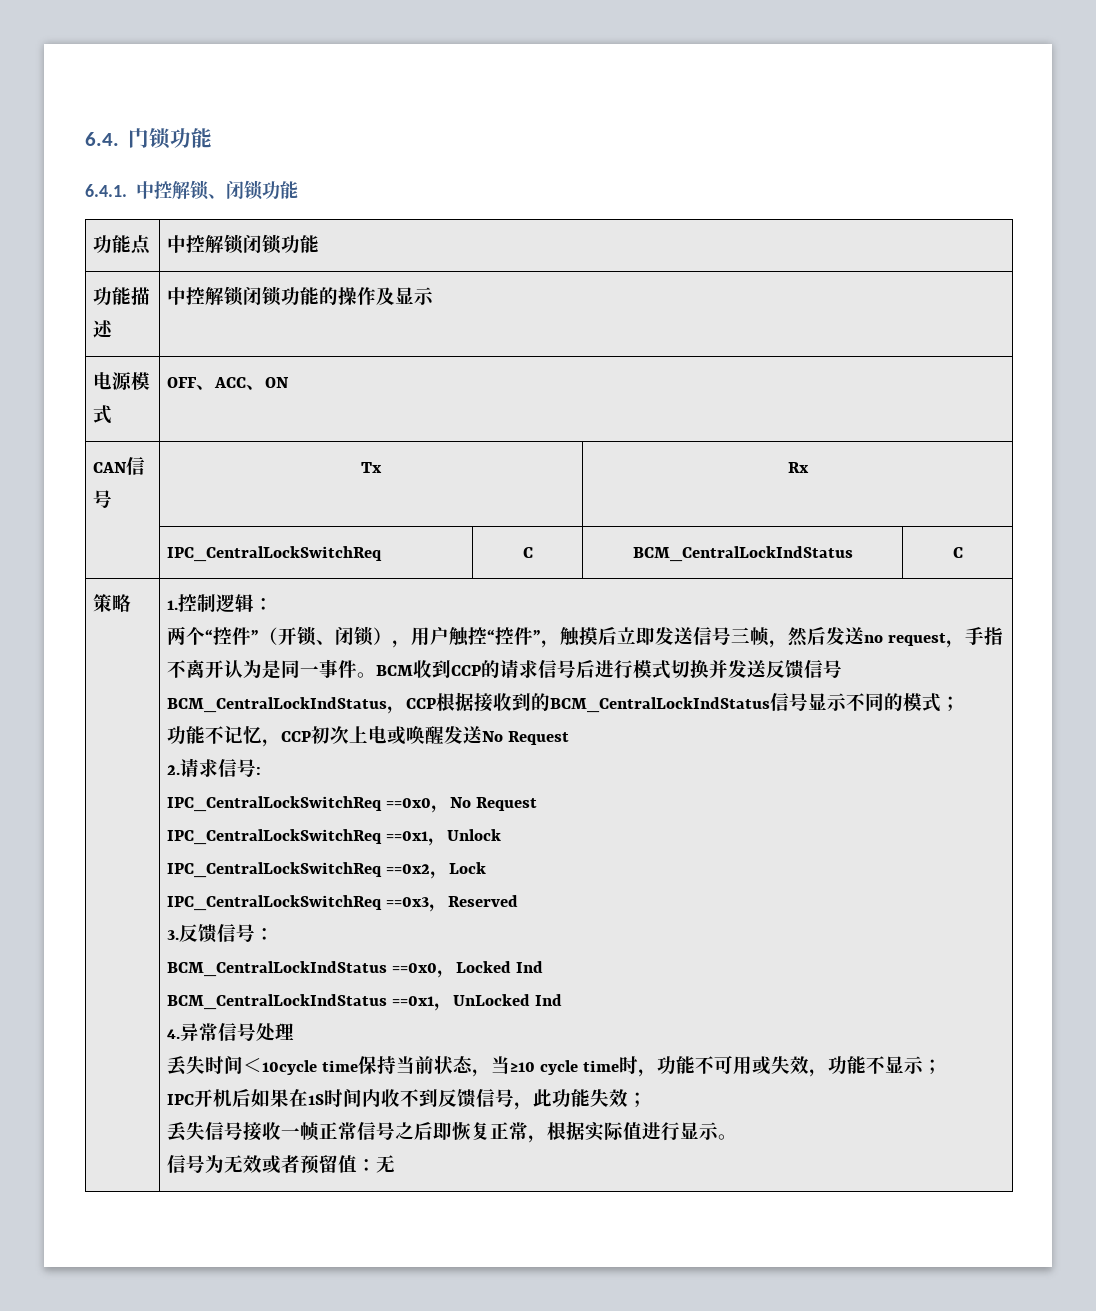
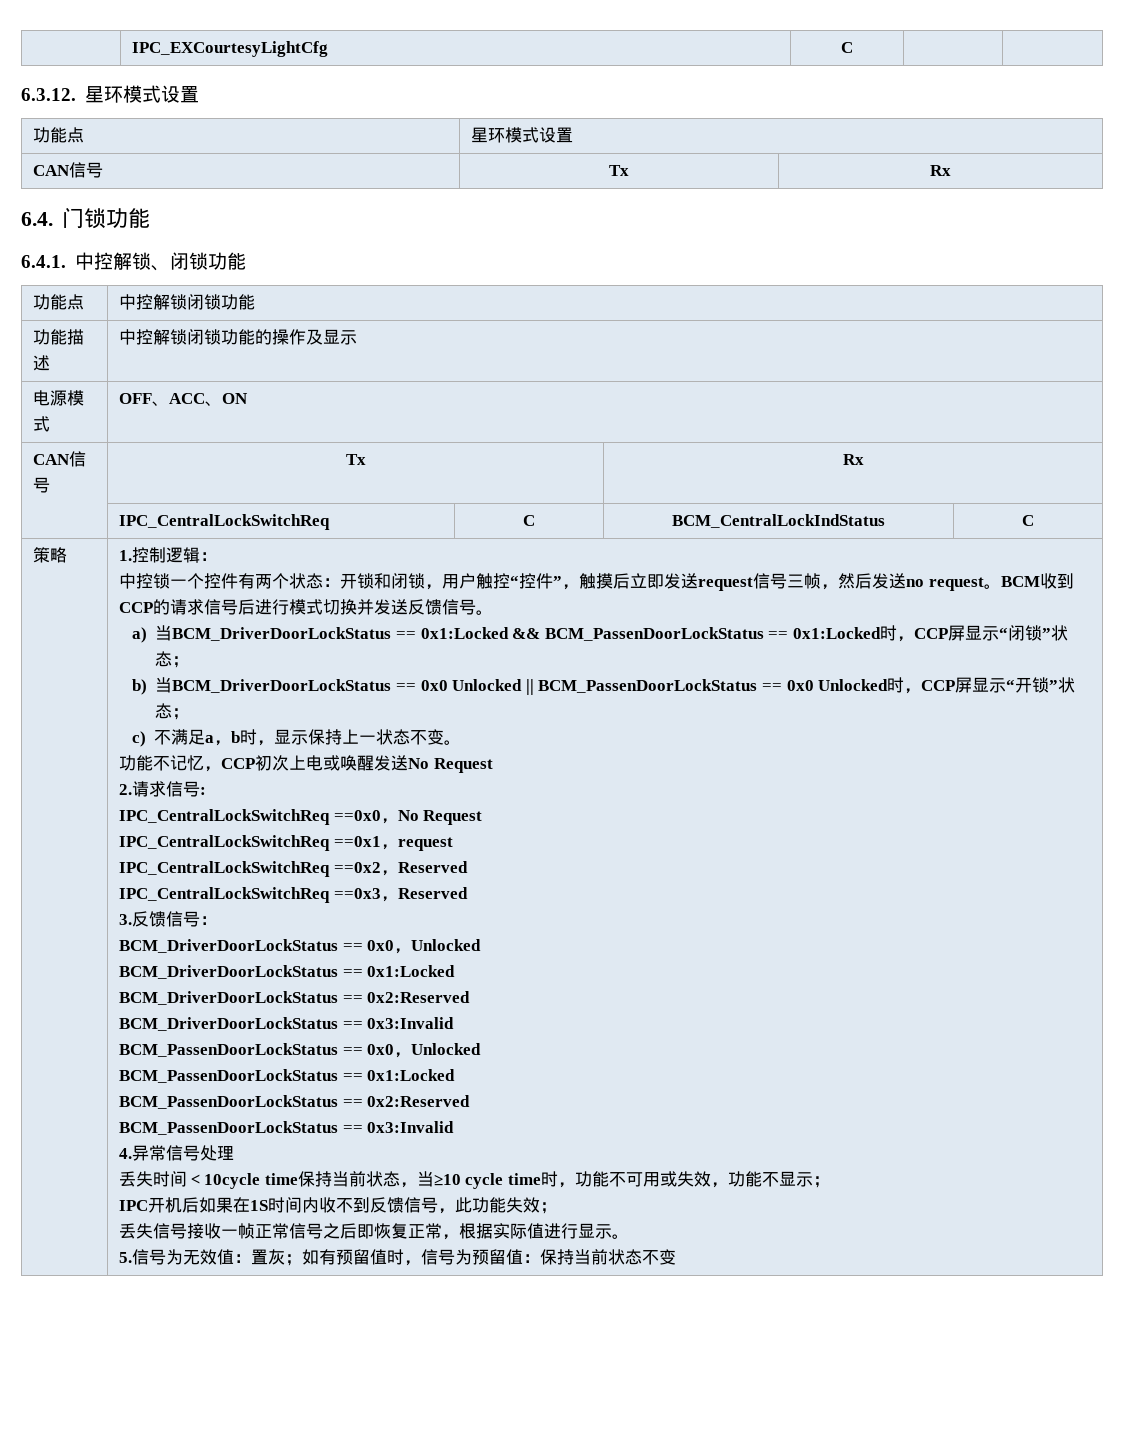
(85, 139) none -> [132,41,329,57] [841,42,853,53] [21,85,199,103] [33,127,85,143] [471,127,574,143] [33,162,104,178] [609,165,629,176] [930,165,951,176] | IPC_EXCourtesyLightCfg | C | | // 6.3.12.星环模式设置 // 功能点 | 星环模式设置 // CAN信号 | Tx | Rx //
[166,626,392,646] 两个“控件”（开锁、闭锁） -> [119,573,426,589] 中控锁一个控件有两个状态：开锁和闭锁
(693, 636) none -> [698,577,754,591] request
[945,627,1003,648] [166,659,357,679] ，手指不离开认为是同一事件 -> (984, 584) none
[166,692,960,714] BCM_CentralLockIndStatus，CCP根据接收到的BCM_CentralLockIndStatus信号显示不同的模式； -> [476,610,494,615] [131,625,1068,643] [155,651,190,668] [131,677,1076,695] [155,703,190,720] [131,729,462,747] 。 // a)当BCM_DriverDoorLockStatus == 0x1:Locked && BCM_PassenDoorLockStatus == 0x1:Locked时，CCP屏显示“闭锁”状态； // b)当BCM_DriverDoorLockStatus == 0x0 Unlocked || BCM_PassenDoorLockStatus == 0x0 Unlocked时，CCP屏显示“开锁”状态； // c)不满足a，b时，显示保持上一状态不变。
[446,829,501,841] Unlock -> [397,837,453,851] request
[448,862,486,874] Lock -> [397,861,468,873] Reserved
[166,961,543,978] [166,994,562,1011] BCM_CentralLockIndStatus ==0x0，Locked Ind // BCM_CentralLockIndStatus ==0x1，UnLocked Ind -> [119,939,482,954] [119,965,456,979] [119,991,471,1005] [119,1017,455,1031] [119,1043,482,1058] [119,1069,456,1083] [119,1095,471,1109] [119,1121,455,1135] BCM_DriverDoorLockStatus == 0x0，Unlocked // BCM_DriverDoorLockStatus == 0x1:Locked // BCM_DriverDoorLockStatus == 0x2:Reserved // BCM_DriverDoorLockStatus == 0x3:Invalid // BCM_PassenDoorLockStatus == 0x0，Unlocked // BCM_PassenDoorLockStatus == 0x1:Locked // BCM_PassenDoorLockStatus == 0x2:Reserved // BCM_PassenDoorLockStatus == 0x3:Invalid
(737, 1137) none -> [119,1252,133,1263] 5.
[261,1155,395,1174] 或者预留值：无 -> [217,1249,677,1266] 值：置灰；如有预留值时，信号为预留值：保持当前状态不变

